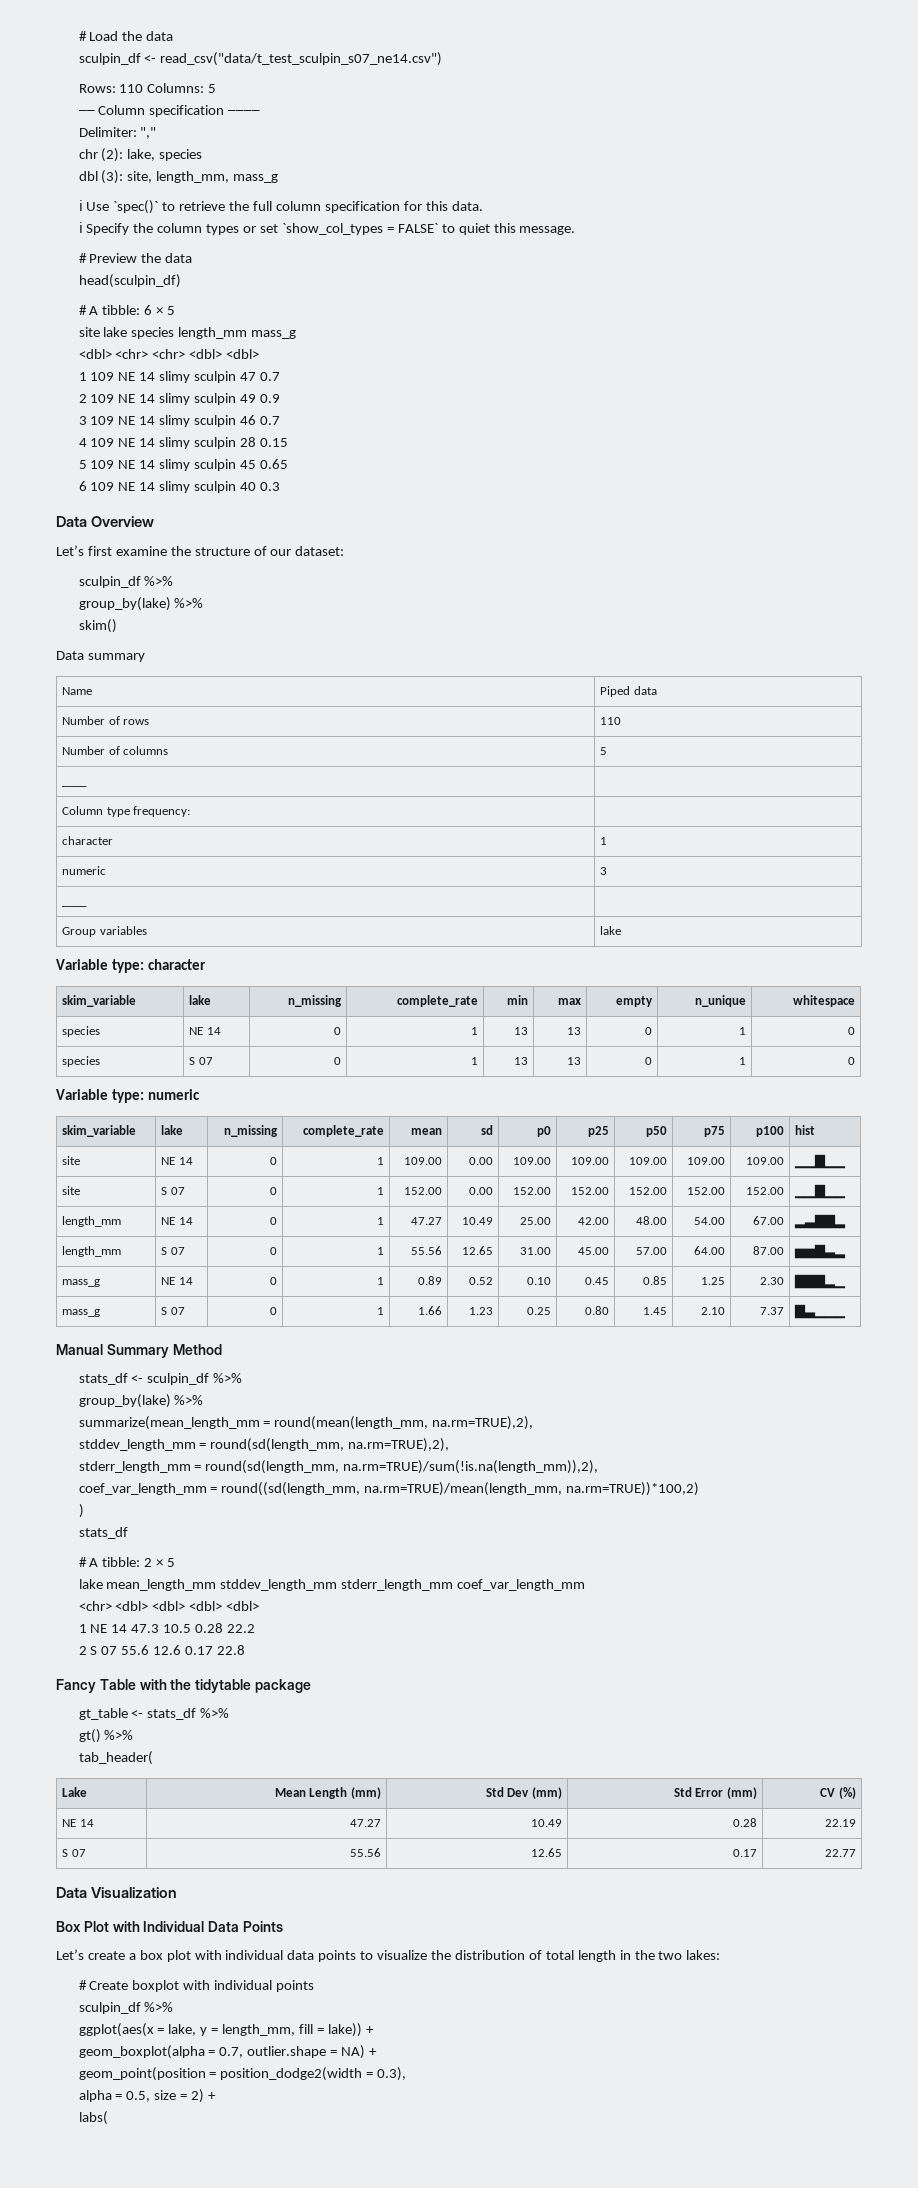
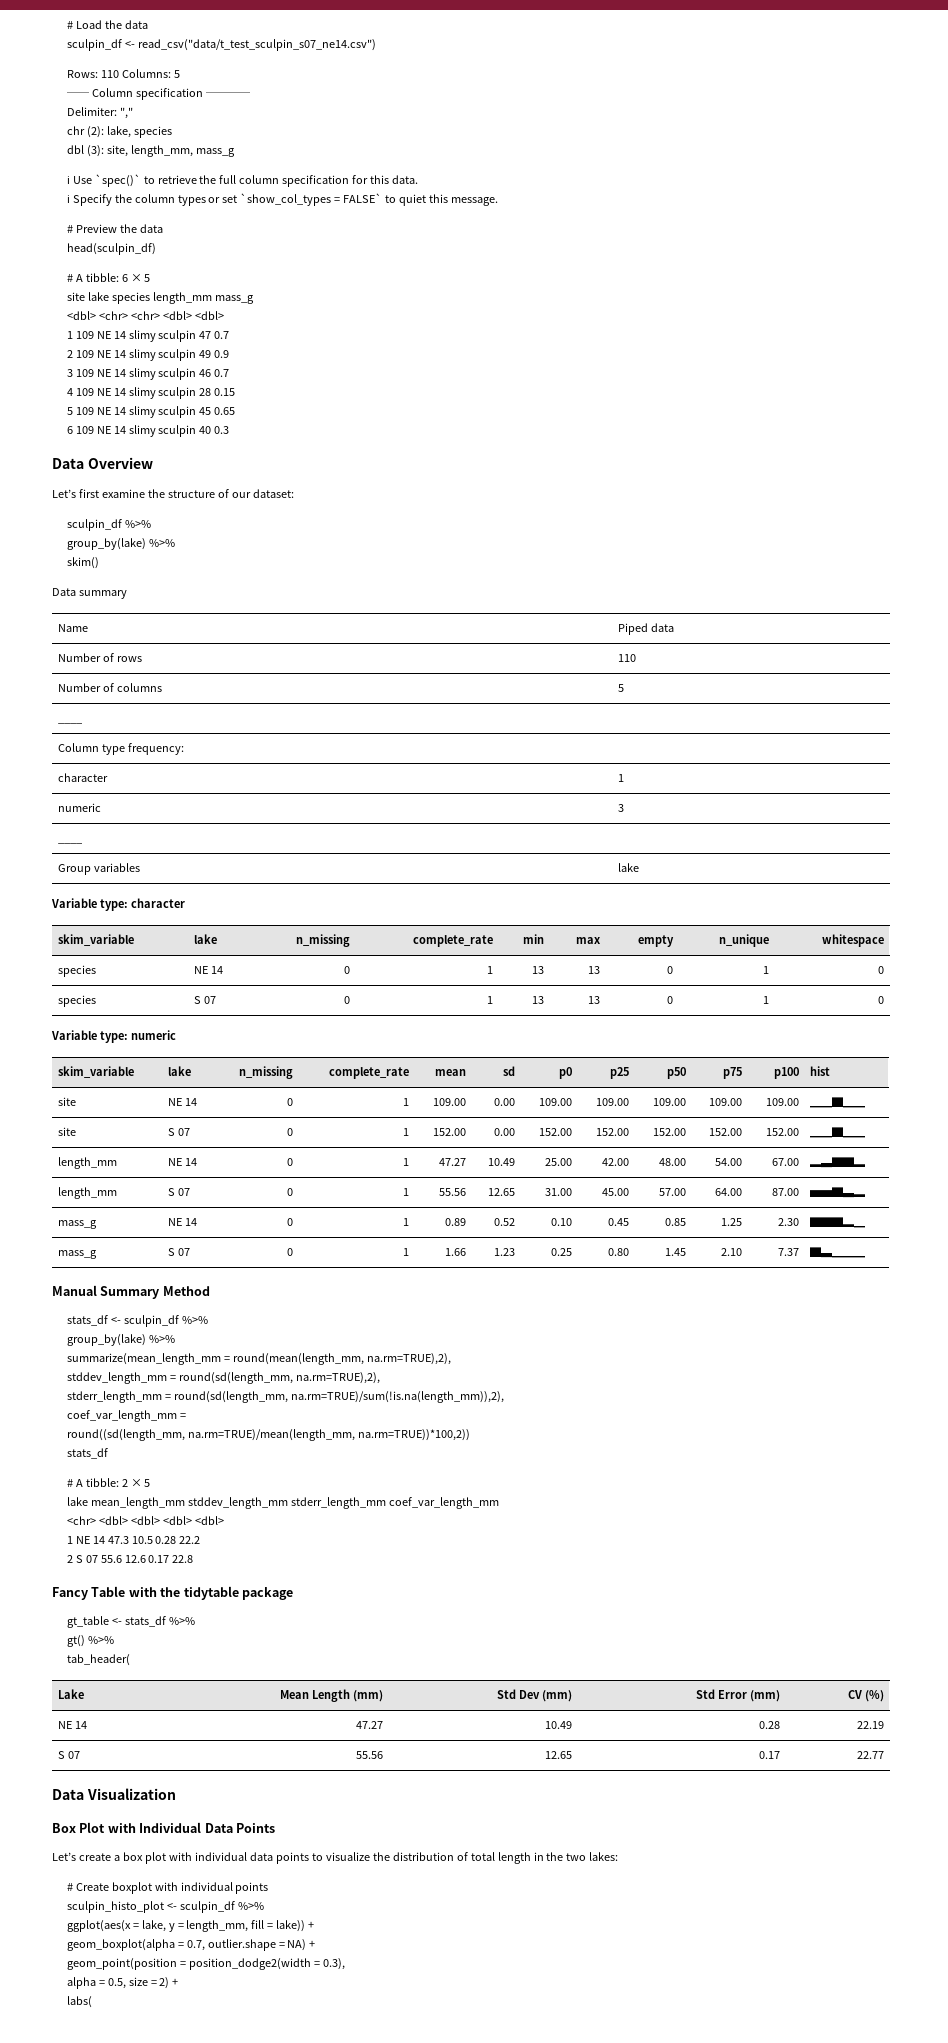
(218, 1490) none -> (186, 1416) //
[566,1482,700,1496] [78,1504,84,1518] na.rm=TRUE))*100,2) // ) -> [357,1429,470,1441] na.rm=TRUE))*100,2))
(315, 1986) none -> [66,1901,177,1913] sculpin_histo_plot <-

